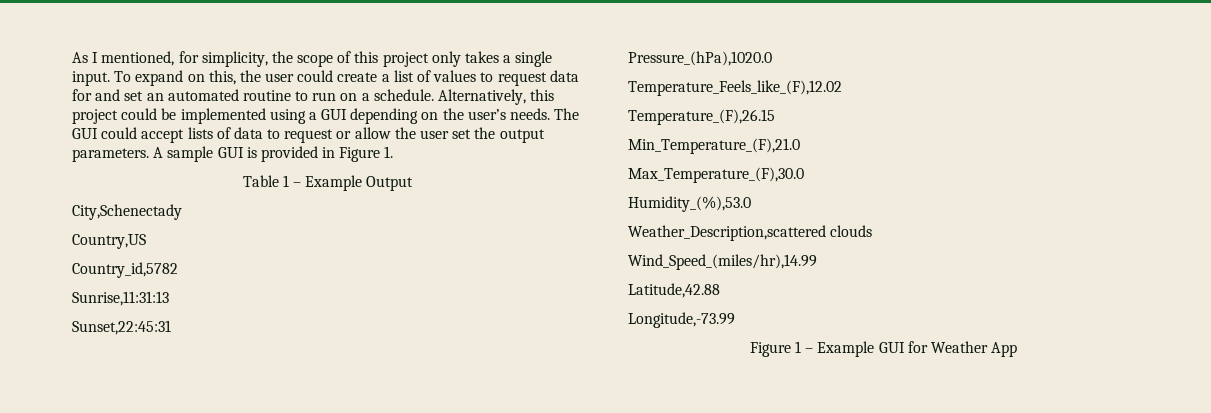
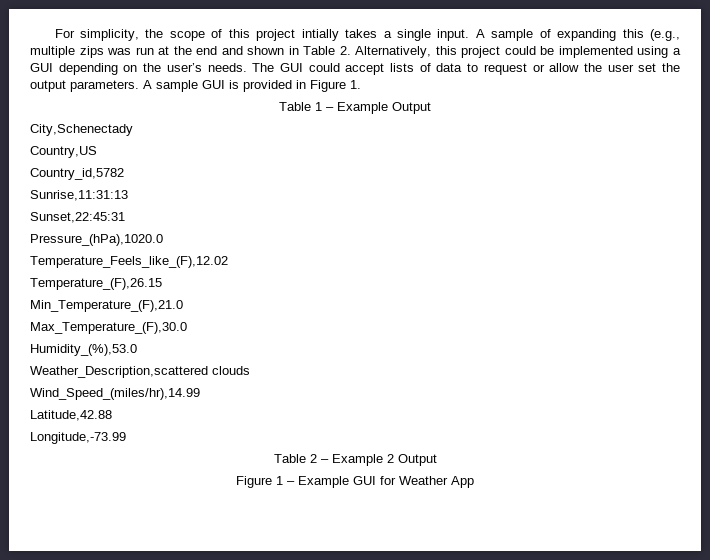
[72,51,199,66] As I mentioned, for -> [54,29,75,38] For
[431,51,461,67] only -> [301,29,339,41] intially
[114,70,579,86] [72,89,434,101] To expand on this, the user could create a list of values to request data for and set an automated routine to run on a schedule. -> [475,29,680,41] [30,46,351,58] A sample of expanding this (e.g., multiple zips was run at the end and shown in Table 2.
(735, 320) none -> [273,454,437,466] // Table 2 – Example 2 Output

